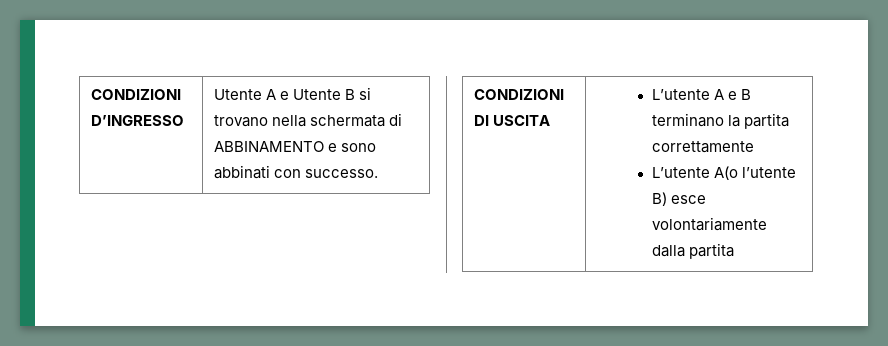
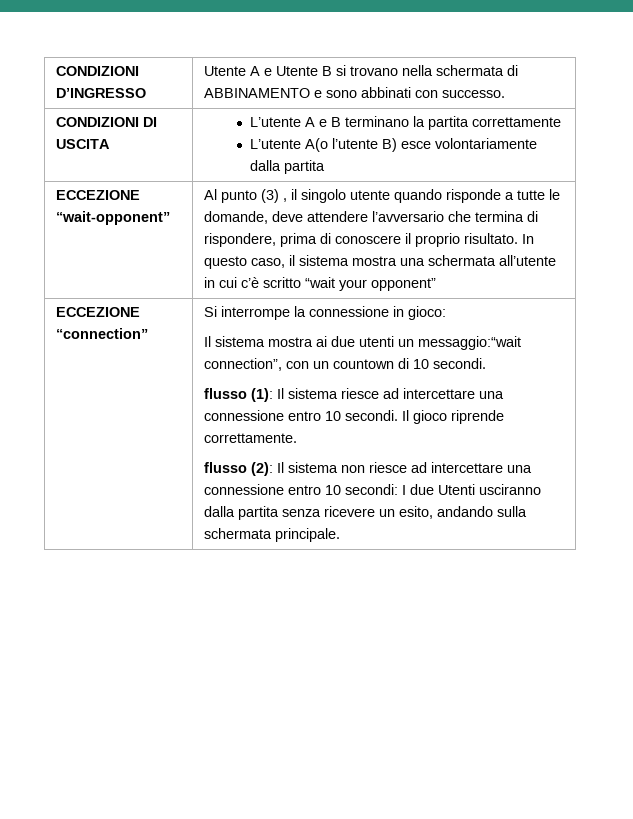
(734, 251) none -> [55,190,140,200] [55,211,170,225] [203,189,560,203] [203,211,538,224] [203,233,534,247] [203,255,556,269] [203,277,436,291] [55,307,140,317] [55,328,148,339] [203,306,446,320] [203,336,521,350] [203,358,486,371] [203,388,504,402] [203,410,504,424] [203,433,297,443] [203,462,532,476] [203,484,541,495] [203,506,527,520] [203,528,340,542] // ECCEZIONE “wait-opponent” | Al punto (3) , il singolo utente quando risponde a tutte le domande, deve attendere l’avversario che termina di rispondere, prima di conoscere il proprio risultato. In questo caso, il sistema mostra una schermata all’utente in cui c’è scritto “wait your opponent” // ECCEZIONE “connection” | Si interrompe la connessione in gioco: // Il sistema mostra ai due utenti un messaggio:“wait connection”, con un countown di 10 secondi. // flusso (1): Il sistema riesce ad intercettare una connessione entro 10 secondi. Il gioco riprende correttamente. // flusso (2): Il sistema non riesce ad intercettare una connessione entro 10 secondi: I due Utenti usciranno dalla partita senza ricevere un esito, andando sulla schermata principale.

